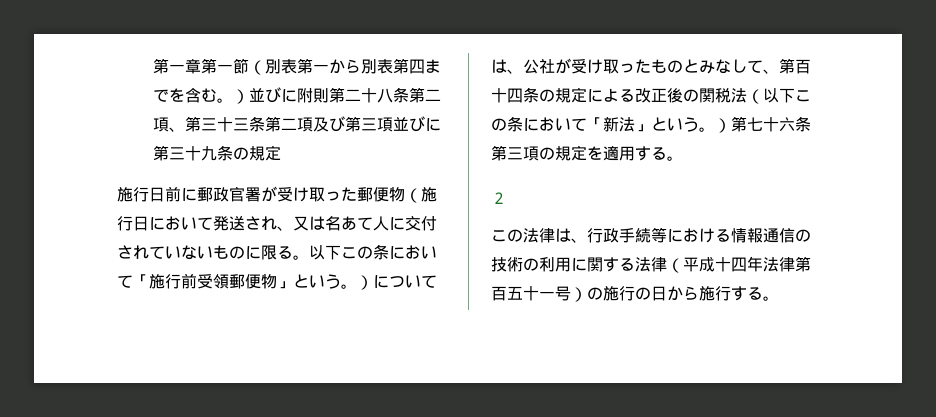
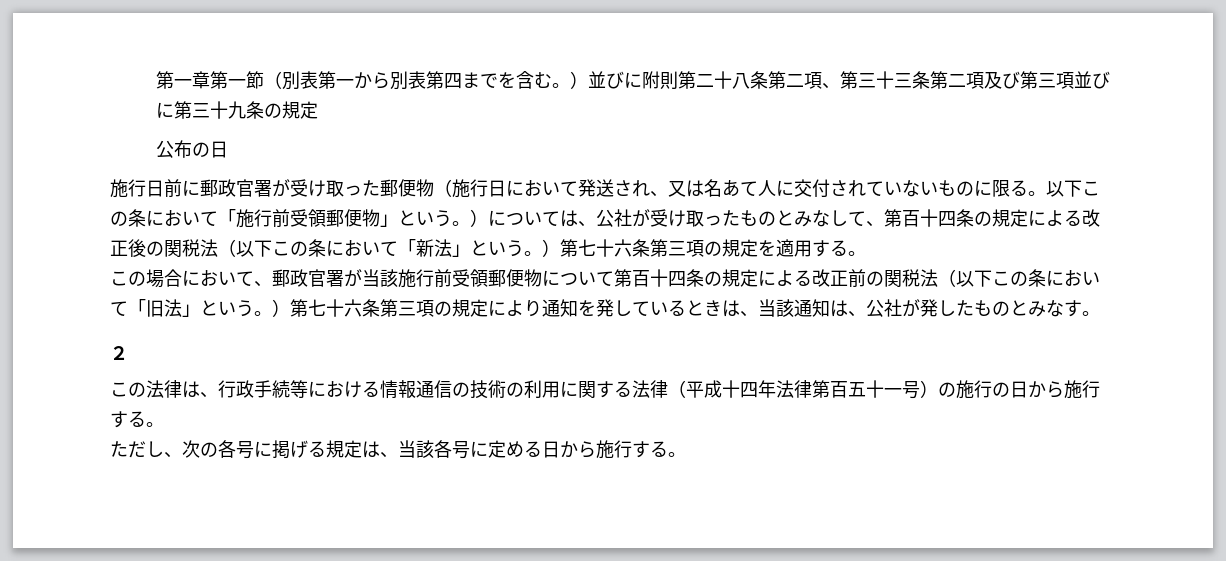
(282, 153) none -> [155,140,228,158] // 公布の日
(683, 158) none -> [110,269,1100,288] [110,299,1100,317] // この場合において、郵政官署が当該施行前受領郵便物について第百十四条の規定による改正前の関税法（以下この条において「旧法」という。）第七十六条第三項の規定により通知を発しているときは、当該通知は、公社が発したものとみなす。
(779, 298) none -> [110,440,686,459] // ただし、次の各号に掲げる規定は、当該各号に定める日から施行する。

